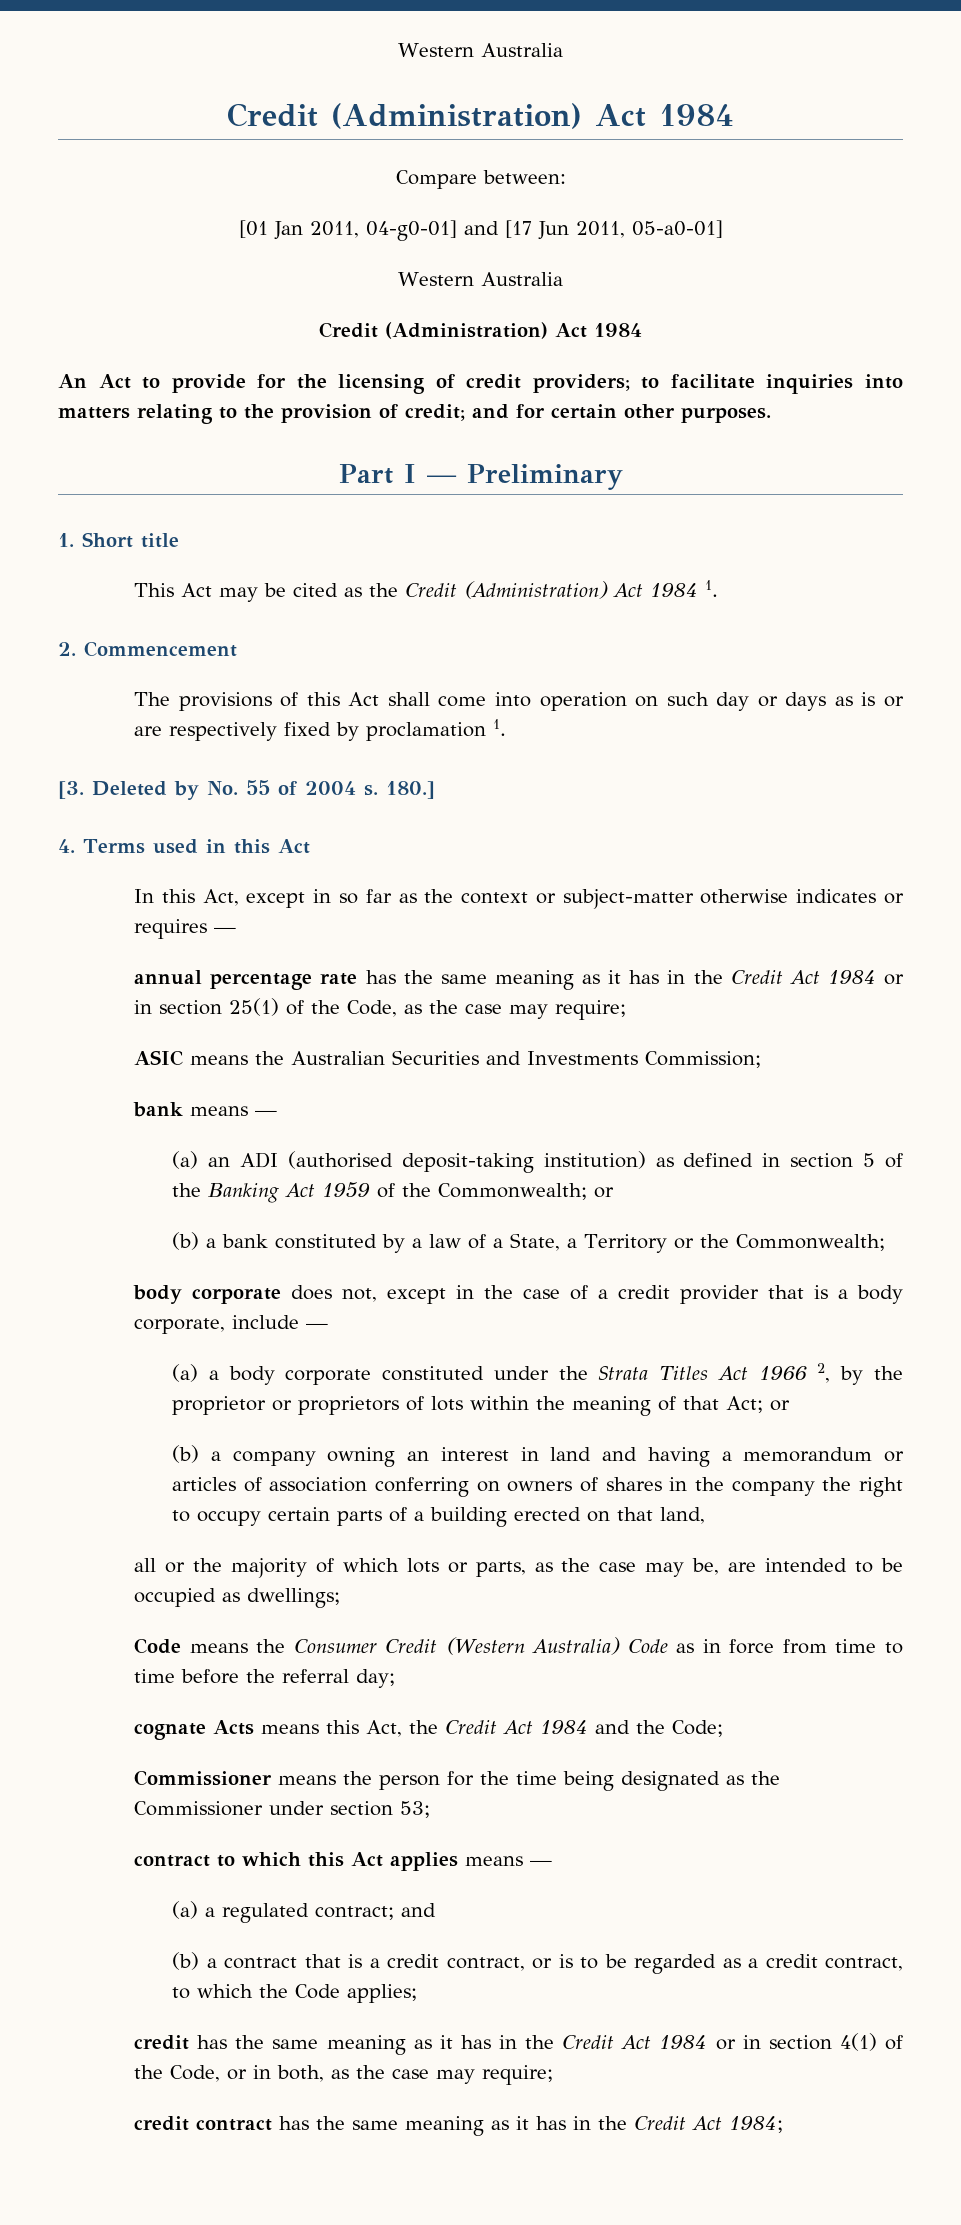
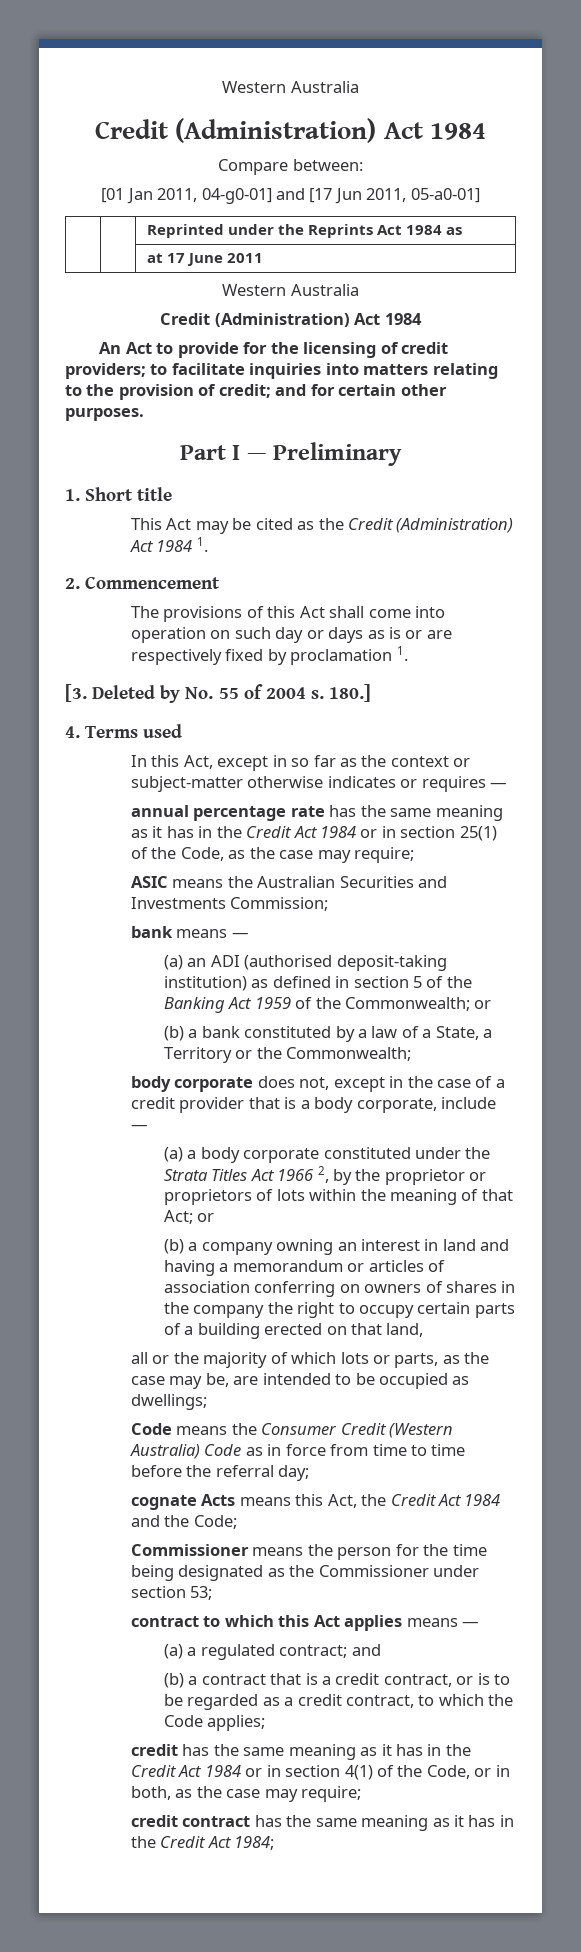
(723, 229) none -> [146,224,463,238] [146,253,264,266] // | | Reprinted under the Reprints Act 1984 as // | | at 17 June 2011
[205,839,310,854] in this Act -> (183, 731) none

